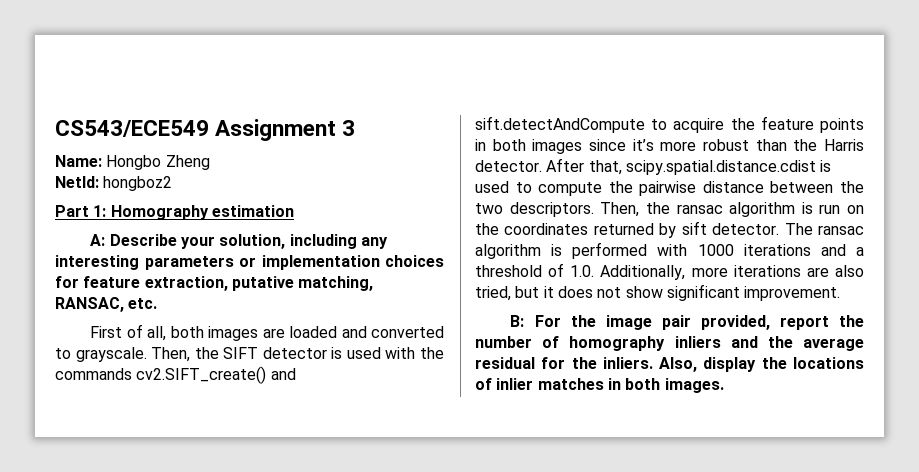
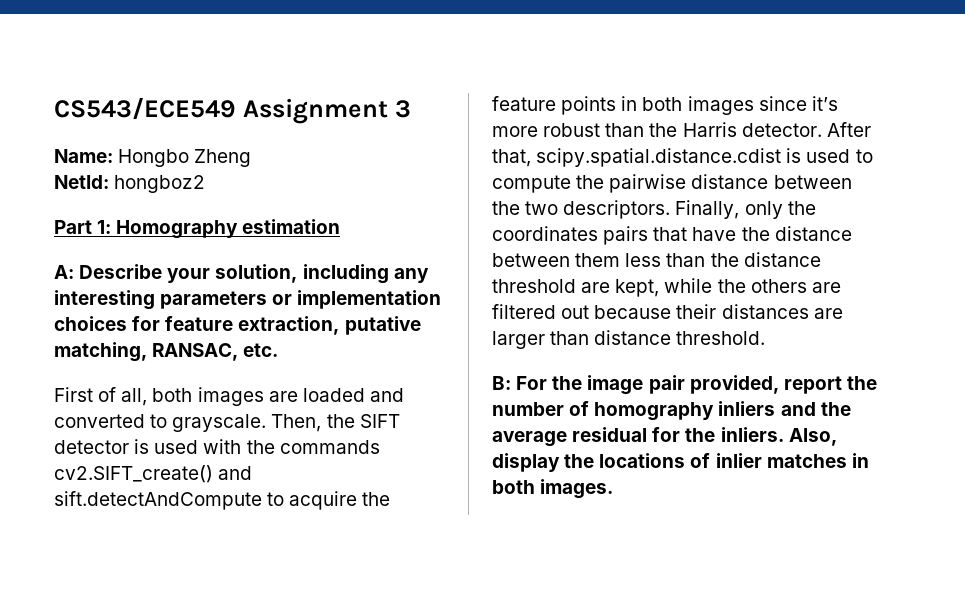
[600,202,864,217] [475,221,864,238] [475,242,864,259] [475,263,864,280] [475,284,841,301] Then, the ransac algorithm is run on the coordinates returned by sift detector. The ransac algorithm is performed with 1000 iterations and a threshold of 1.0. Additionally, more iterations are also tried, but it does not show significant improvement. -> [675,200,816,219] [492,226,852,245] [492,252,821,267] [492,278,841,297] [492,304,843,319] [492,330,766,349] Finally, only the coordinates pairs that have the distance between them less than the distance threshold are kept, while the others are filtered out because their distances are larger than distance threshold.

